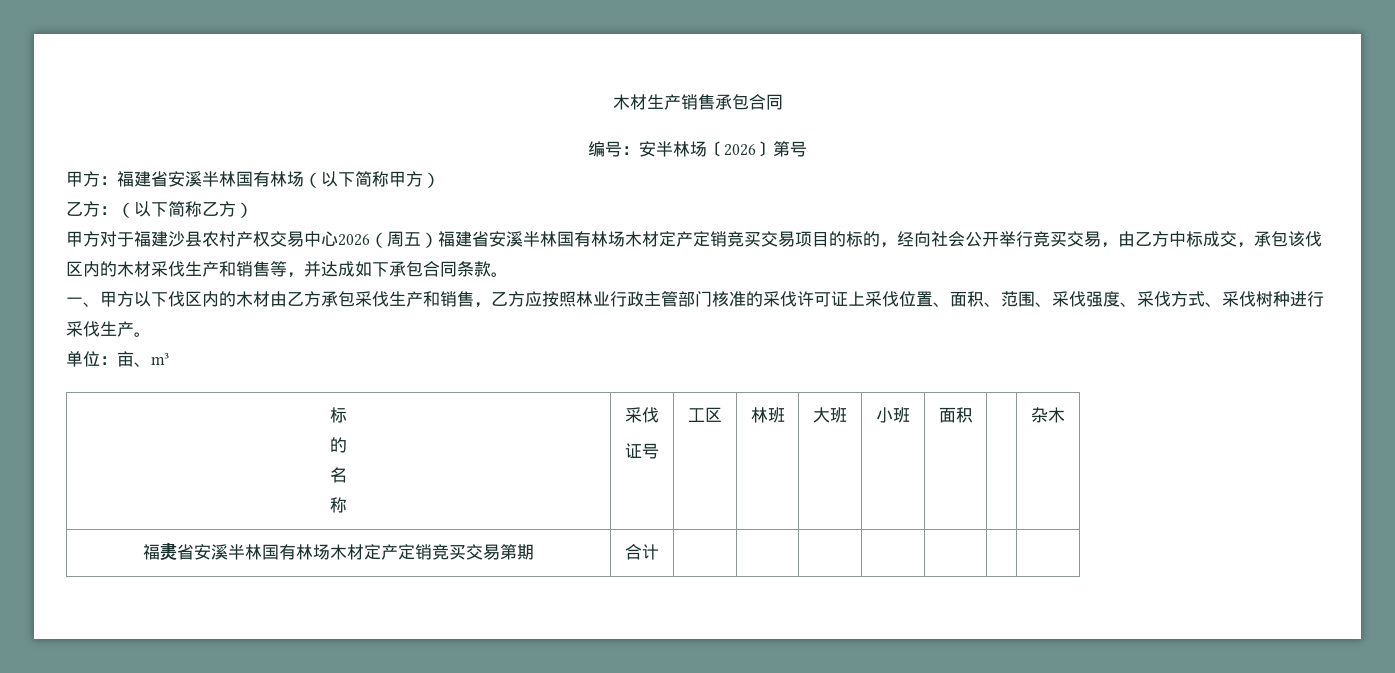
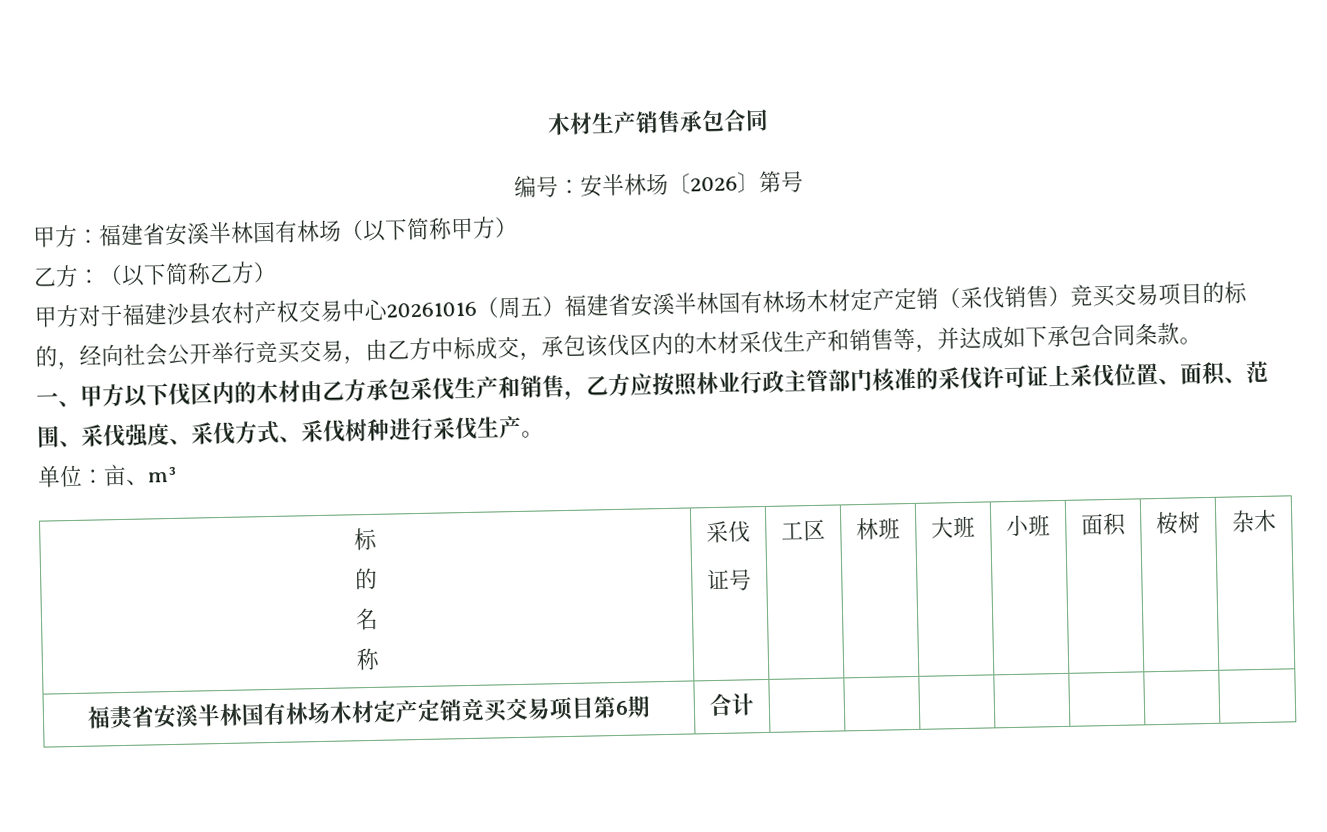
[338,234,370,246] 2026 -> [386,301,477,318] 20261016
(727, 239) none -> [938,285,1071,310] （采伐销售）
(973, 415) none -> [1156,511,1201,536] 桉树
[500,544,517,560] 第 -> [549,696,629,721] 项目第6

